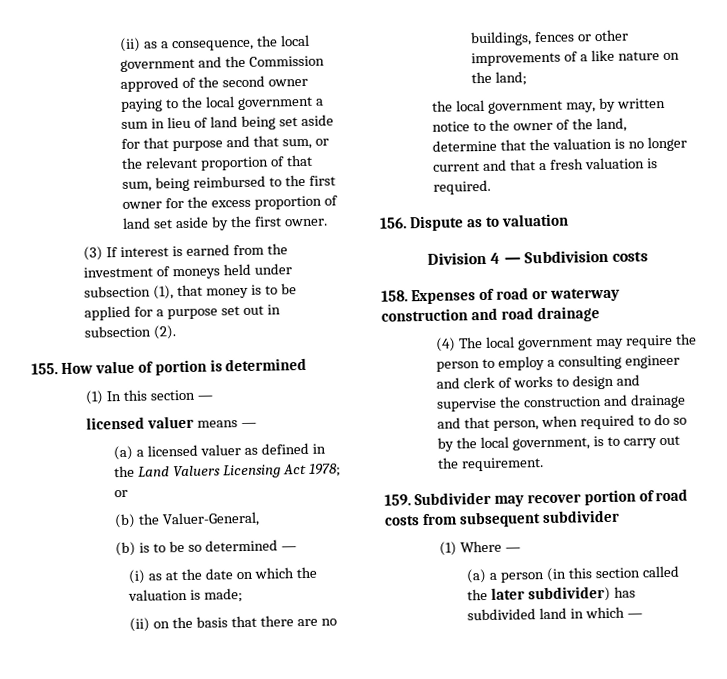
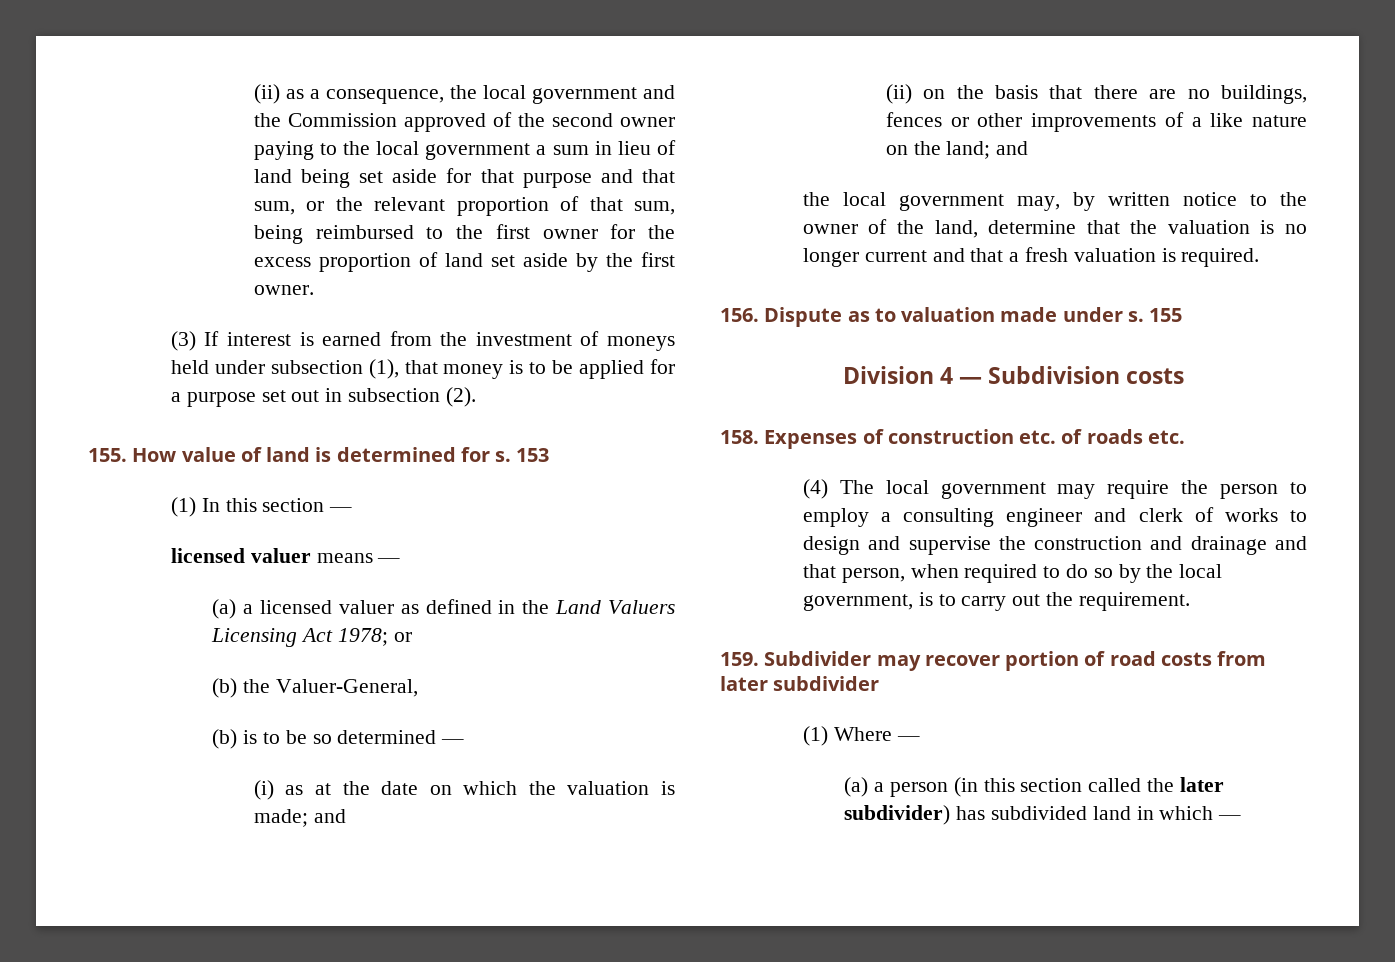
[154,359,207,376] portion -> [266,447,311,462] land
(308, 364) none -> [460,447,550,462] for s. 153
(244, 595) none -> [313,809,346,823] and
(528, 78) none -> [996,141,1029,155] and
(569, 220) none -> [1000,307,1183,322] made under s. 155
[495,287,620,302] [381,306,600,323] road or waterway construction and road drainage -> [887,429,1185,444] construction etc. of roads etc.
[458,511,541,528] subsequent -> [720,676,768,691] later

